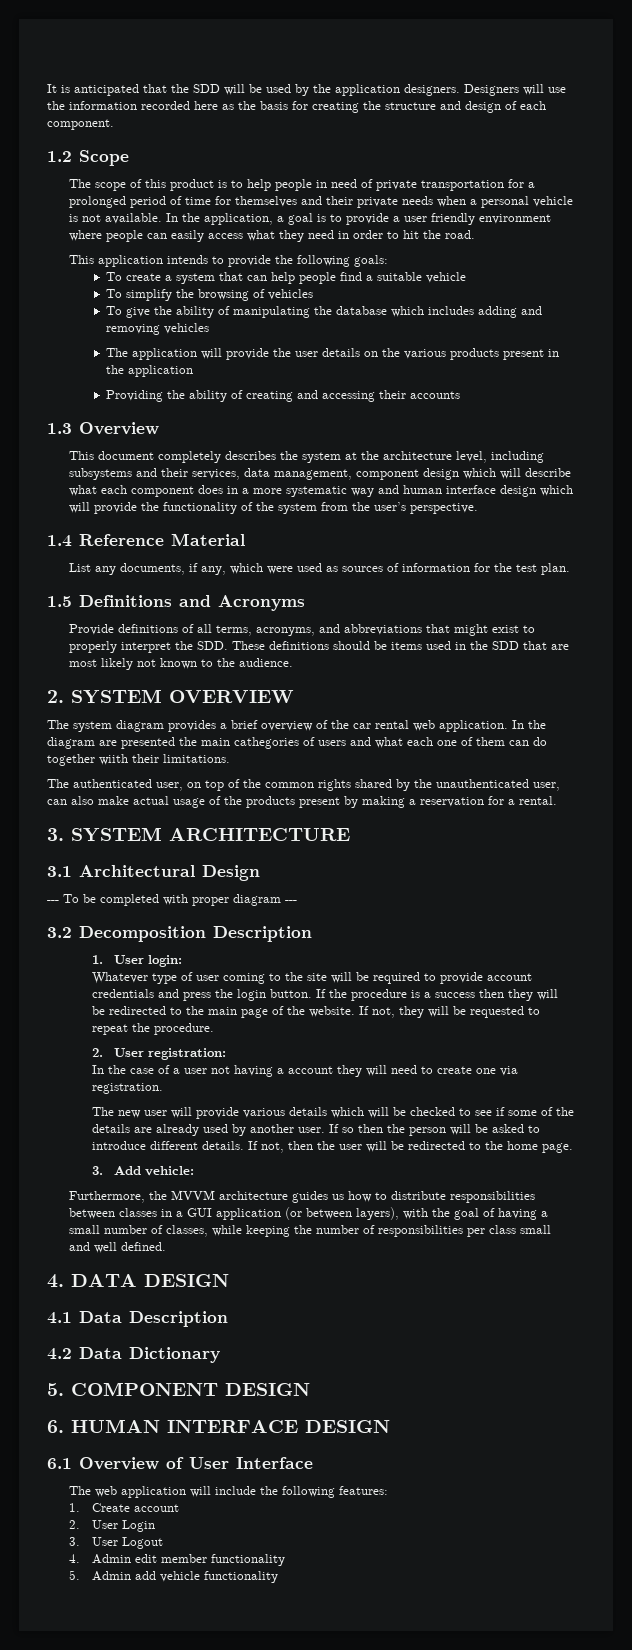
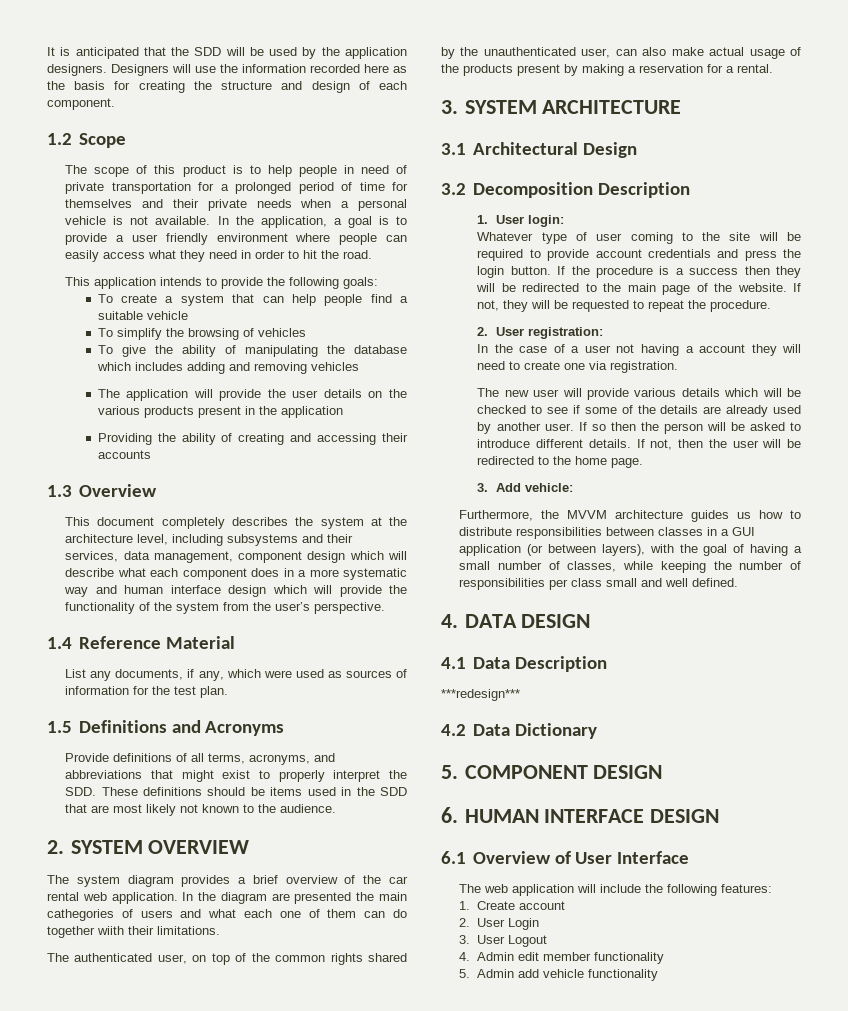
[47,894,297,906] // --- To be completed with proper diagram --- -> (637, 150) none
(228, 1319) none -> [441,689,520,701] // ***redesign***

